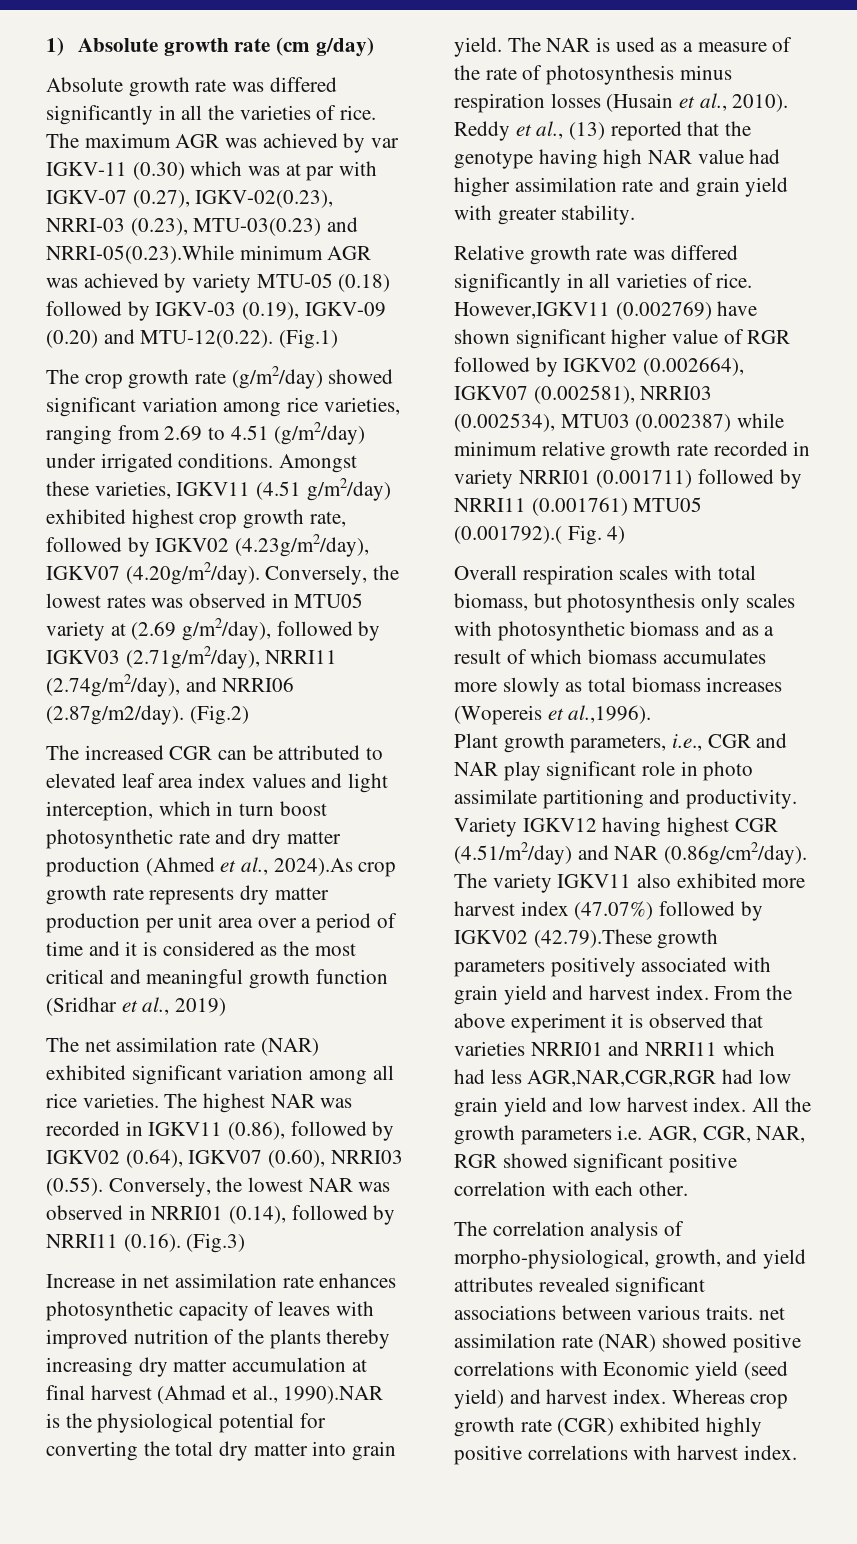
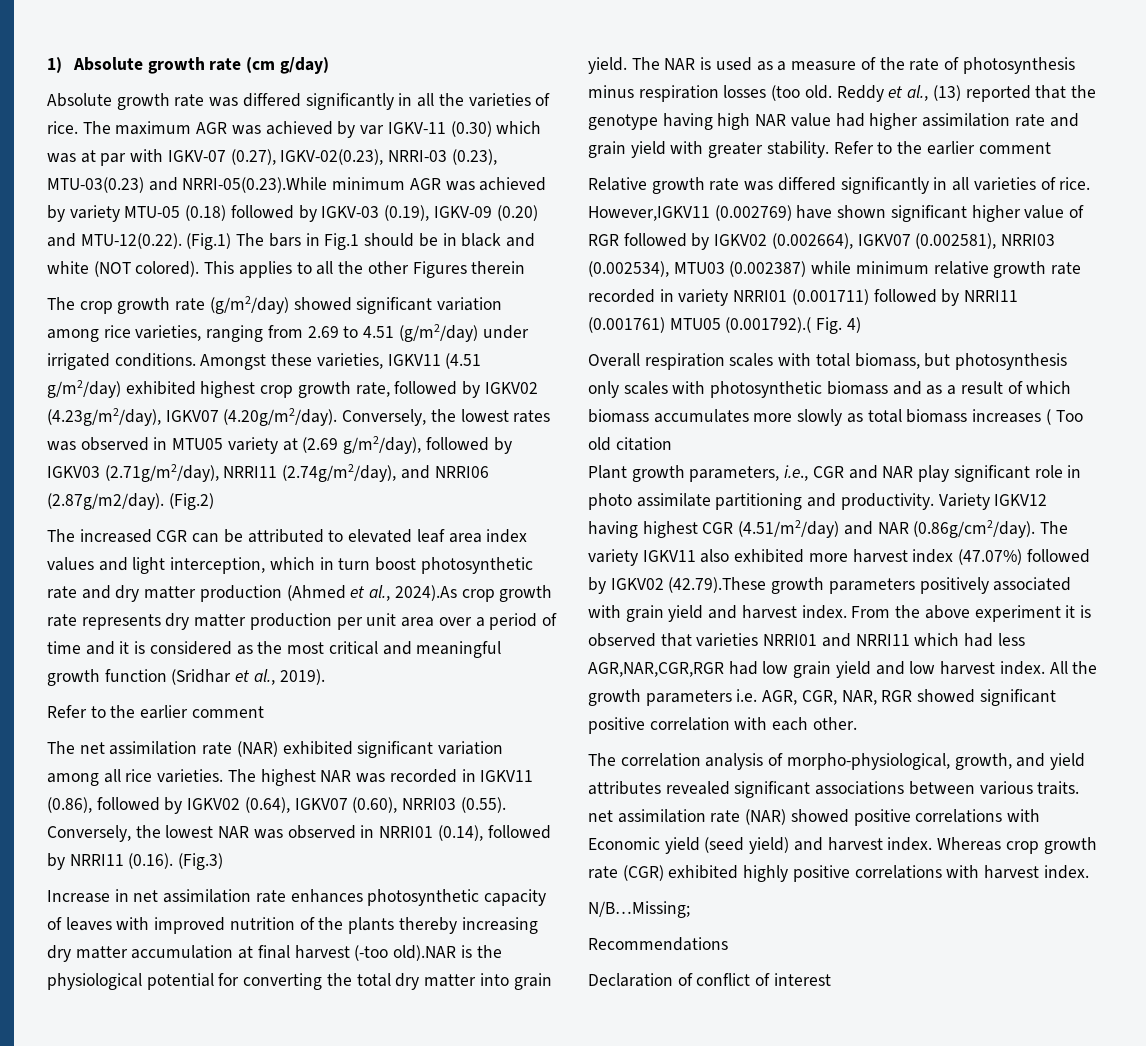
(339, 339) none -> [236,233,535,250] [47,261,526,278] The bars in Fig.1 should be in black and white (NOT colored). This applies to all the other Figures therein
[175,998,227,1016] 2019) -> [279,669,325,685] [47,705,264,719] 2019). // Refer to the earlier comment
[157,1385,384,1404] (Ahmad et al., 1990).NAR -> [354,945,457,961] (-too old).NAR
[606,93,789,112] (Husain et al., 2010). -> [771,85,832,101] (too old.
(636, 215) none -> [833,141,1051,155] Refer to the earlier comment
[454,705,652,725] (Wopereis et al.,1996). -> [1045,409,1083,425] [588,437,672,451] ( Too old citation
(797, 1452) none -> [588,901,690,918] [588,937,728,951] [588,973,831,987] // N/B…Missing; // Recommendations // Declaration of conflict of interest

